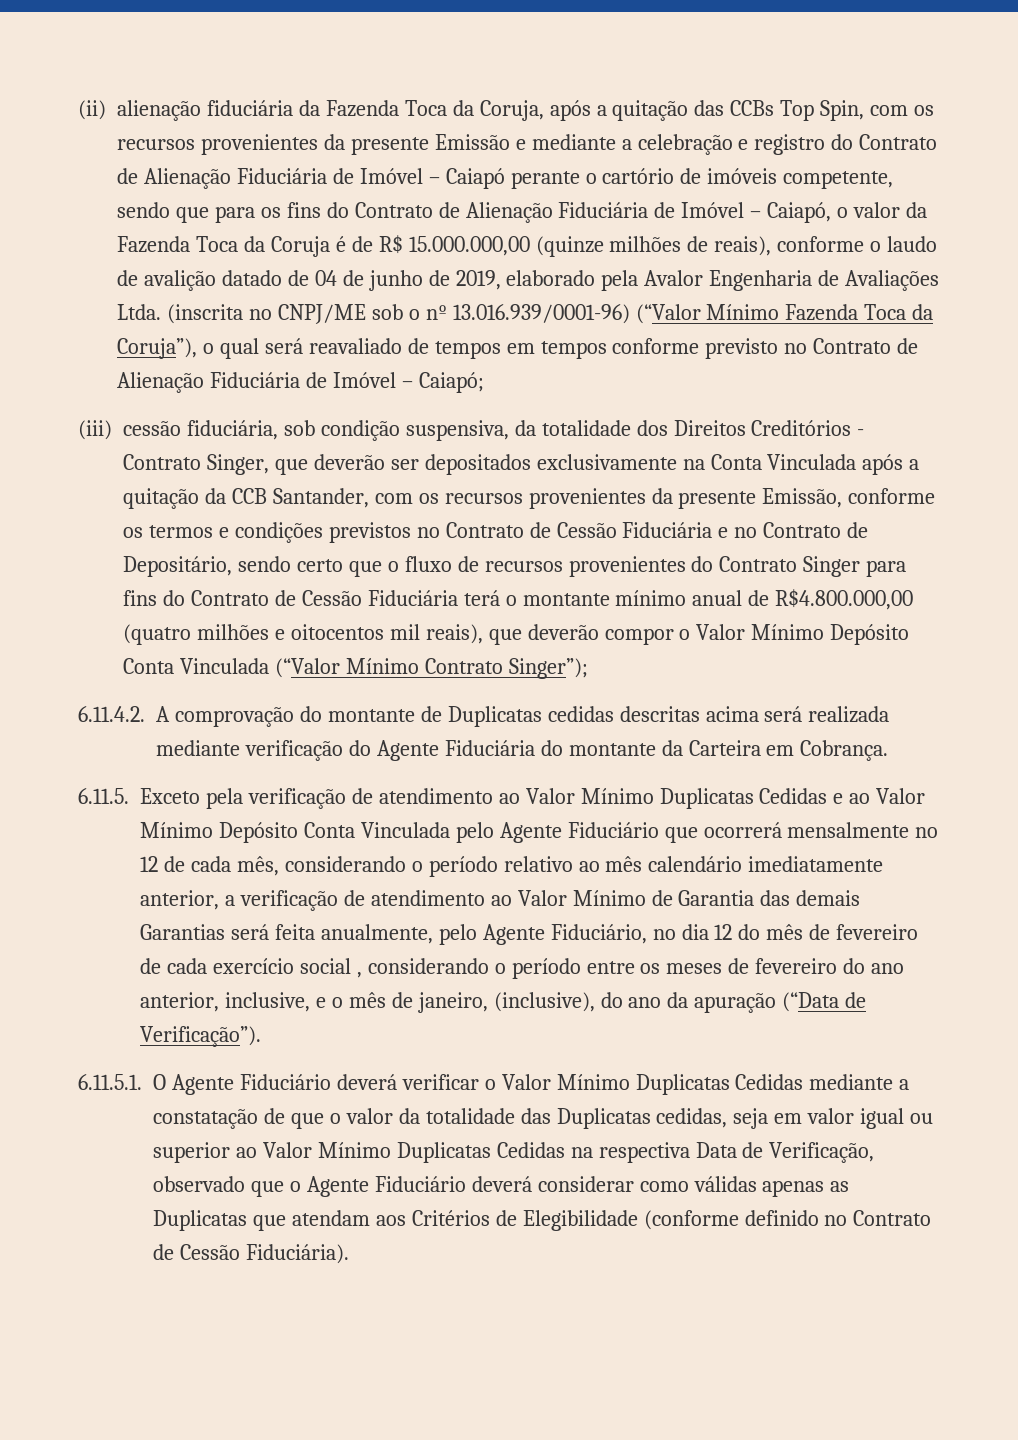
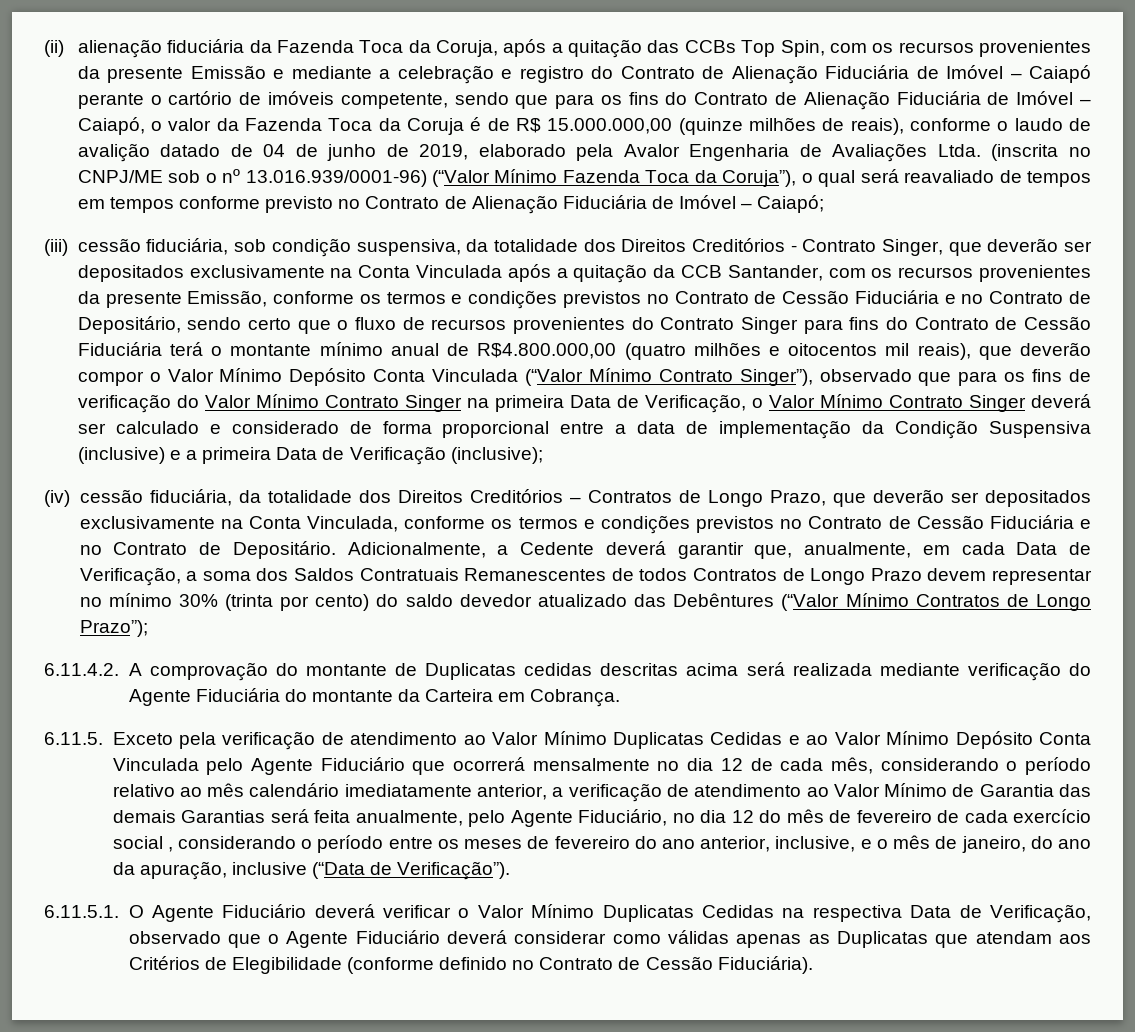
[508,658,588,679] Singer”); -> [739,369,1091,386] [77,394,1091,413] [77,420,1091,439] [77,446,543,465] [44,489,1091,507] [79,515,1091,534] [79,541,1091,559] [79,567,1093,586] [79,593,1091,611] [79,620,148,637] Singer”), observado que para os fins de verificação do Valor Mínimo Contrato Singer na primeira Data de Verificação, o Valor Mínimo Contrato Singer deverá ser calculado e considerado de forma proporcional entre a data de implementação da Condição Suspensiva (inclusive) e a primeira Data de Verificação (inclusive); // (iv) cessão fiduciária, da totalidade dos Direitos Creditórios – Contratos de Longo Prazo, que deverão ser depositados exclusivamente na Conta Vinculada, conforme os termos e condições previstos no Contrato de Cessão Fiduciária e no Contrato de Depositário. Adicionalmente, a Cedente deverá garantir que, anualmente, em cada Data de Verificação, a soma dos Saldos Contratuais Remanescentes de todos Contratos de Longo Prazo devem representar no mínimo 30% (trinta por cento) do saldo devedor atualizado das Debêntures (“Valor Mínimo Contratos de Longo Prazo”);
(939, 832) none -> [687,758,714,771] dia
[493,992,595,1012] (inclusive), -> (1026, 844) none
[694,993,777,1013] apuração -> [139,861,307,880] apuração, inclusive
[809,1074,910,1090] [153,1108,934,1129] [153,1142,565,1163] mediante a constatação de que o valor da totalidade das Duplicatas cedidas, seja em valor igual ou superior ao Valor Mínimo Duplicatas Cedidas -> (775, 911) none

